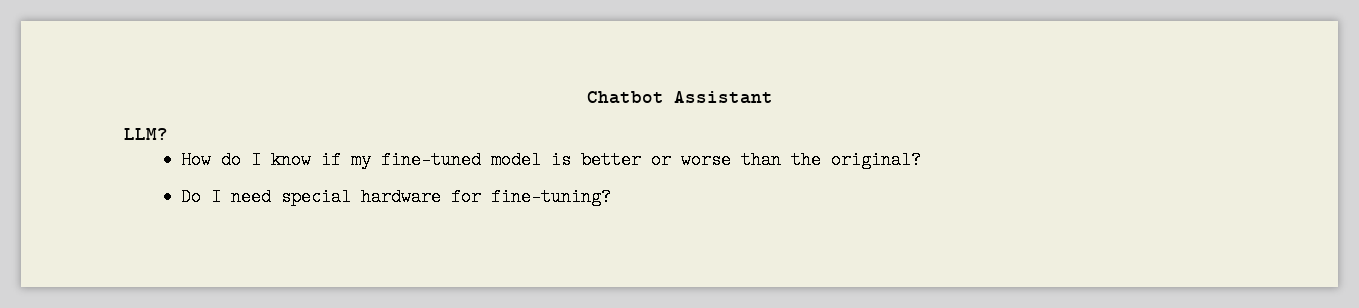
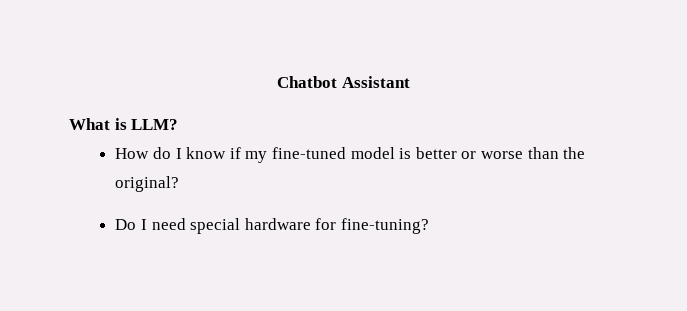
(773, 97) none -> [69,118,127,130] What is

